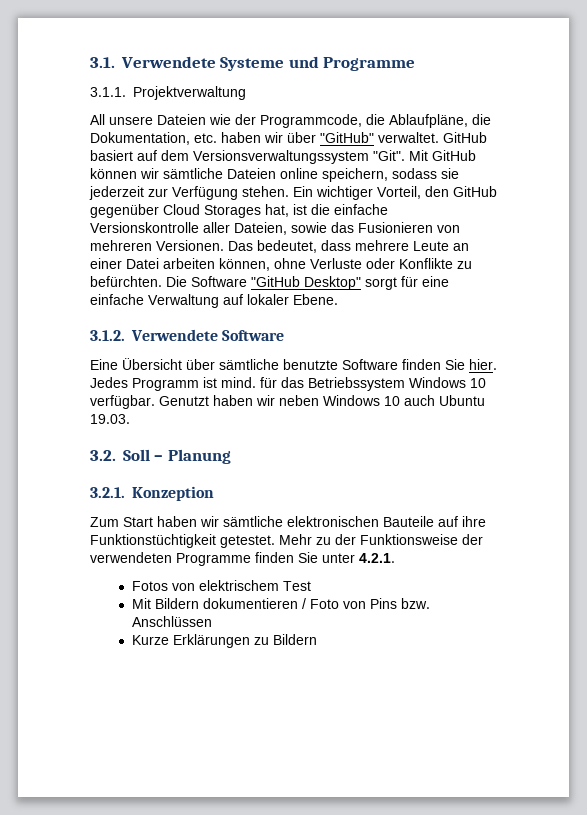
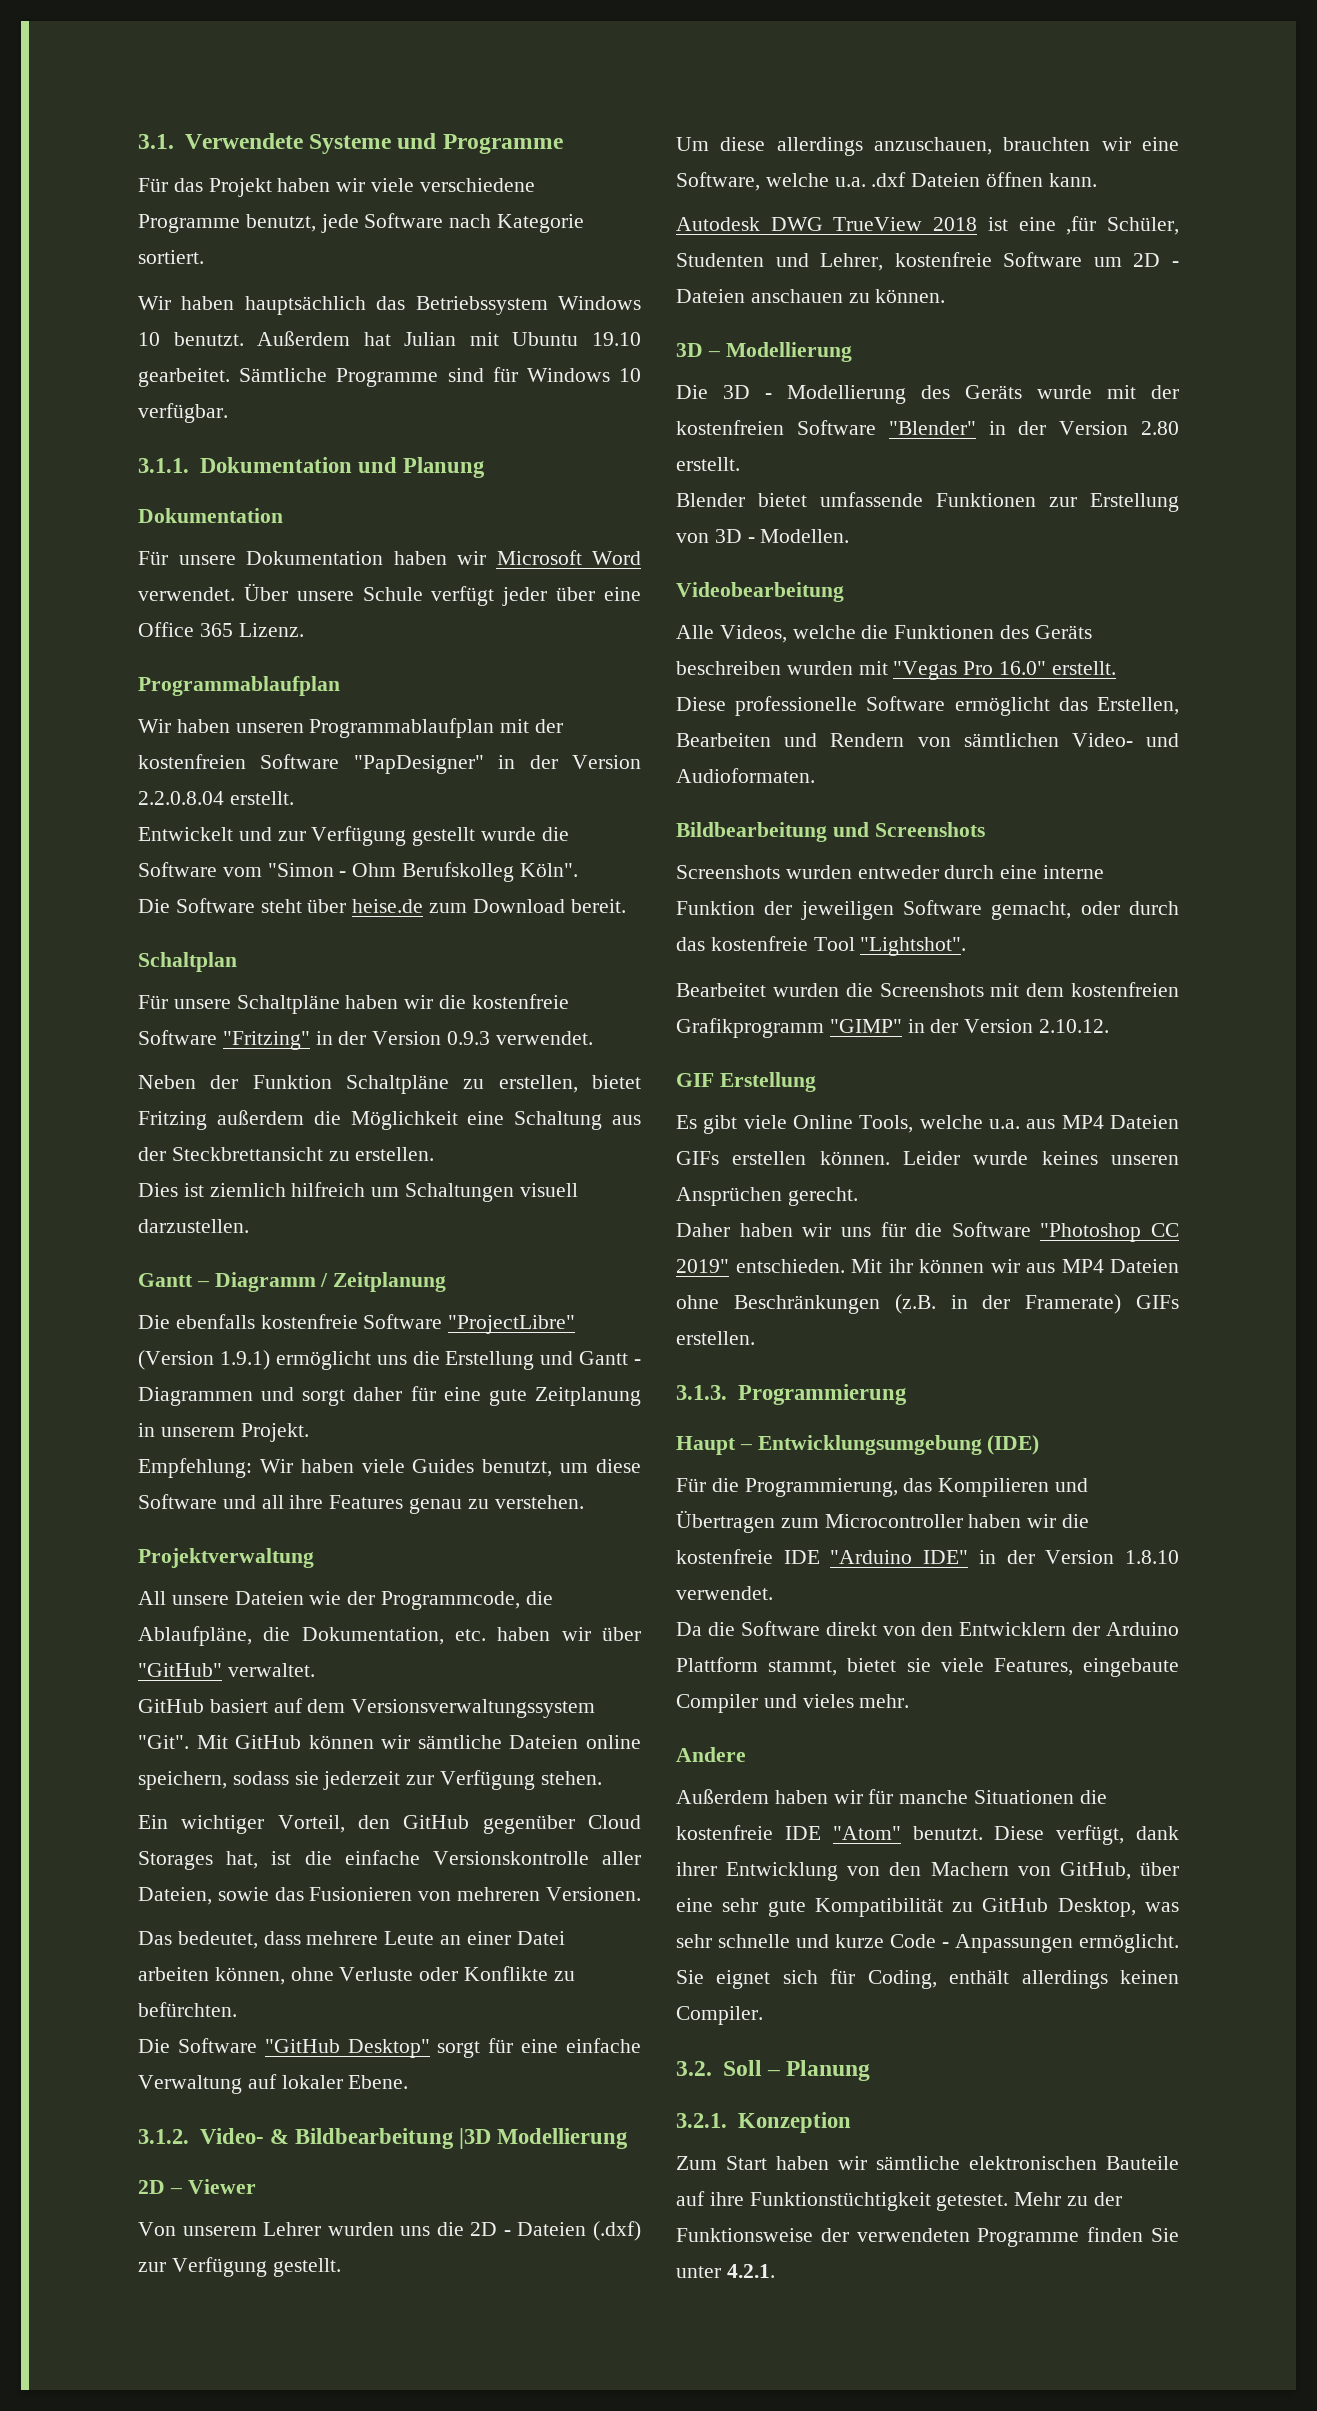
[90,87,126,97] 3.1.1. -> [138,178,535,197] [138,213,585,233] [138,250,204,264] [138,296,641,315] [138,331,641,346] [138,367,641,387] [138,403,228,423] [138,457,485,478] [138,508,283,523] [138,550,641,565] [138,583,641,606] [138,622,304,637] [138,676,340,696] [138,718,564,738] [138,754,641,774] [138,791,294,805] [138,826,569,846] [138,862,578,882] [138,898,626,913] [138,952,237,972] [138,994,569,1014] [138,1030,593,1050] [138,1075,641,1094] [138,1110,641,1130] [138,1147,435,1161] [138,1182,578,1202] [138,1219,249,1233] [138,1272,447,1292] [138,1314,576,1334] [138,1350,641,1370] [138,1386,642,1406] [138,1423,309,1442] [138,1458,641,1478] [138,1494,584,1514] Für das Projekt haben wir viele verschiedene Programme benutzt, jede Software nach Kategorie sortiert. // Wir haben hauptsächlich das Betriebssystem Windows 10 benutzt. Außerdem hat Julian mit Ubuntu 19.10 gearbeitet. Sämtliche Programme sind für Windows 10 verfügbar. // 3.1.1. Dokumentation und Planung // Dokumentation // Für unsere Dokumentation haben wir Microsoft Word verwendet. Über unsere Schule verfügt jeder über eine Office 365 Lizenz. // Programmablaufplan // Wir haben unseren Programmablaufplan mit der kostenfreien Software "PapDesigner" in der Version 2.2.0.8.04 erstellt. // Entwickelt und zur Verfügung gestellt wurde die Software vom "Simon - Ohm Berufskolleg Köln". // Die Software steht über heise.de zum Download bereit. // Schaltplan // Für unsere Schaltpläne haben wir die kostenfreie Software "Fritzing" in der Version 0.9.3 verwendet. // Neben der Funktion Schaltpläne zu erstellen, bietet Fritzing außerdem die Möglichkeit eine Schaltung aus der Steckbrettansicht zu erstellen. // Dies ist ziemlich hilfreich um Schaltungen visuell darzustellen. // Gantt – Diagramm / Zeitplanung // Die ebenfalls kostenfreie Software "ProjectLibre" (Version 1.9.1) ermöglicht uns die Erstellung und Gantt - Diagrammen und sorgt daher für eine gute Zeitplanung in unserem Projekt. // Empfehlung: Wir haben viele Guides benutzt, um diese Software und all ihre Features genau zu verstehen. //
(439, 137) none -> (315, 1670) //
(289, 191) none -> (602, 1778) //
(224, 245) none -> (641, 1894) //
(162, 281) none -> (237, 2009) //
[131,329,285,341] [90,358,497,370] [90,377,486,391] [90,395,485,409] [90,414,130,424] Verwendete Software // Eine Übersicht über sämtliche benutzte Software finden Sie hier. Jedes Programm ist mind. für das Betriebssystem Windows 10 verfügbar. Genutzt haben wir neben Windows 10 auch Ubuntu 19.03. -> [199,2128,629,2149] [138,2179,256,2194] [138,2221,641,2241] [138,2257,341,2277] [676,137,1179,156] [676,172,1097,191] [676,216,1179,235] [676,252,1179,271] [676,289,946,303] [676,342,852,362] [676,385,1179,404] [676,420,1179,435] [676,457,740,471] [676,492,1179,512] [676,529,850,543] [676,582,844,602] [676,625,1092,643] [676,661,1116,680] [676,696,1179,716] [676,733,1179,747] [676,768,815,783] [676,822,985,842] [676,865,1105,879] [676,900,1179,920] [676,936,967,956] [676,982,1179,997] [676,1018,1110,1038] [676,1072,816,1092] [676,1115,1179,1134] [676,1151,1179,1165] [676,1187,858,1206] [676,1222,1179,1242] [676,1259,1179,1273] [676,1294,1179,1314] [676,1331,755,1345] [676,1384,907,1405] [676,1435,1040,1455] [676,1478,1089,1497] [676,1510,1090,1533] [676,1549,1179,1564] [676,1586,773,1600] [676,1621,1179,1636] [676,1657,1179,1677] [676,1694,910,1713] [676,1747,746,1762] [676,1789,1107,1804] [676,1825,1179,1845] [676,1862,1179,1881] [676,1898,1179,1917] [676,1934,1179,1953] [676,1969,1179,1989] [676,2006,763,2025] Video- & Bildbearbeitung |3D Modellierung // 2D – Viewer // Von unserem Lehrer wurden uns die 2D - Dateien (.dxf) zur Verfügung gestellt. // Um diese allerdings anzuschauen, brauchten wir eine Software, welche u.a. .dxf Dateien öffnen kann. // Autodesk DWG TrueView 2018 ist eine ,für Schüler, Studenten und Lehrer, kostenfreie Software um 2D - Dateien anschauen zu können. // 3D – Modellierung // Die 3D - Modellierung des Geräts wurde mit der kostenfreien Software "Blender" in der Version 2.80 erstellt. // Blender bietet umfassende Funktionen zur Erstellung von 3D - Modellen. // Videobearbeitung // Alle Videos, welche die Funktionen des Geräts beschreiben wurden mit "Vegas Pro 16.0" erstellt. // Diese professionelle Software ermöglicht das Erstellen, Bearbeiten und Rendern von sämtlichen Video- und Audioformaten. // Bildbearbeitung und Screenshots // Screenshots wurden entweder durch eine interne Funktion der jeweiligen Software gemacht, oder durch das kostenfreie Tool "Lightshot". // Bearbeitet wurden die Screenshots mit dem kostenfreien Grafikprogramm "GIMP" in der Version 2.10.12. // GIF Erstellung // Es gibt viele Online Tools, welche u.a. aus MP4 Dateien GIFs erstellen können. Leider wurde keines unseren Ansprüchen gerecht. // Daher haben wir uns für die Software "Photoshop CC 2019" entschieden. Mit ihr können wir aus MP4 Dateien ohne Beschränkungen (z.B. in der Framerate) GIFs erstellen. // 3.1.3. Programmierung // Haupt – Entwicklungsumgebung (IDE) // Für die Programmierung, das Kompilieren und Übertragen zum Microcontroller haben wir die kostenfreie IDE "Arduino IDE" in der Version 1.8.10 verwendet. // Da die Software direkt von den Entwicklern der Arduino Plattform stammt, bietet sie viele Features, eingebaute Compiler und vieles mehr. // Andere // Außerdem haben wir für manche Situationen die kostenfreie IDE "Atom" benutzt. Diese verfügt, dank ihrer Entwicklung von den Machern von GitHub, über eine sehr gute Kompatibilität zu GitHub Desktop, was sehr schnelle und kurze Code - Anpassungen ermöglicht. Sie eignet sich für Coding, enthält allerdings keinen Compiler.
[131,580,311,591] [131,598,430,609] [131,616,212,627] [131,634,317,648] // Fotos von elektrischem Test // Mit Bildern dokumentieren / Foto von Pins bzw. Anschlüssen // Kurze Erklärungen zu Bildern -> (775, 2271) none

